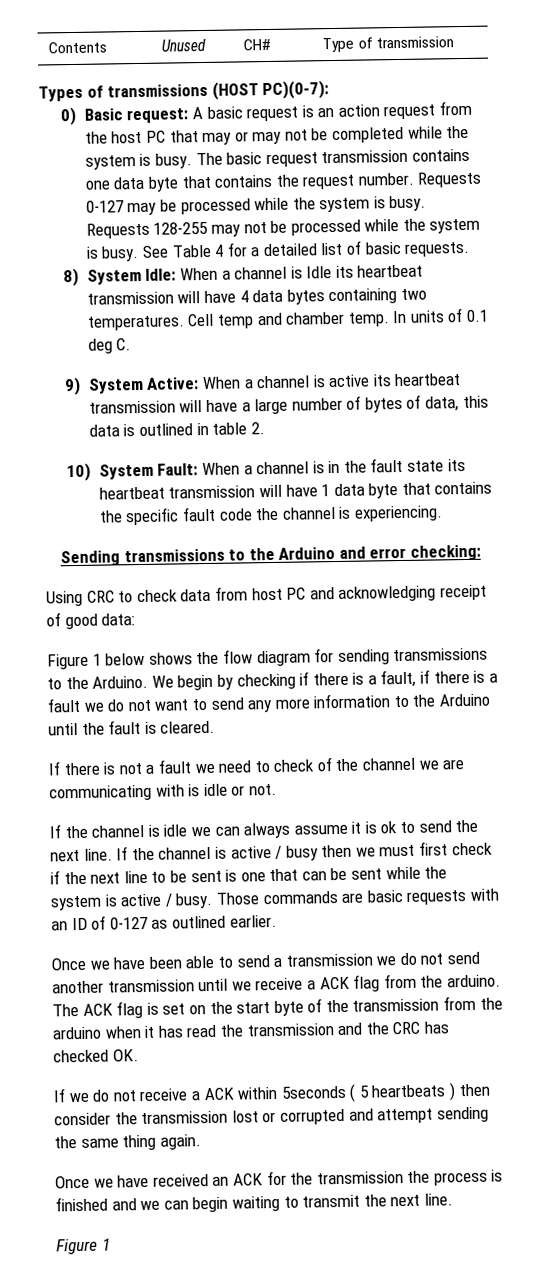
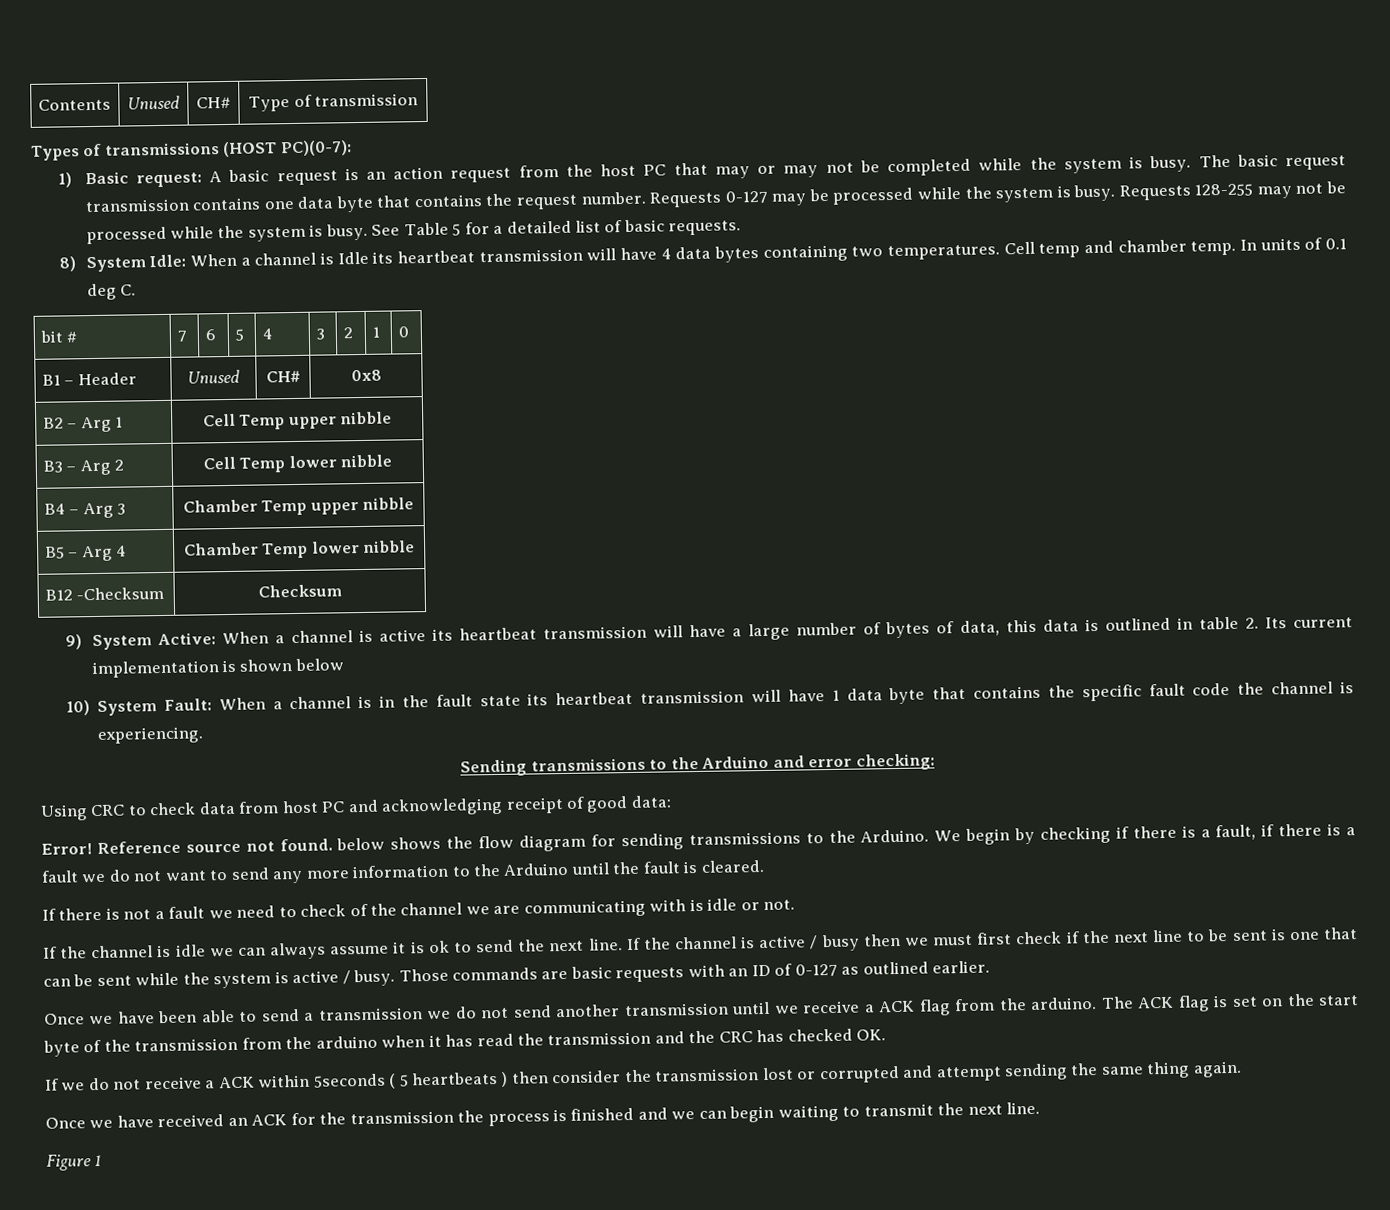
[60,106,78,126] 0) -> [57,172,72,188] 1)
[214,244,225,257] 4 -> [452,223,462,236] 5
(132, 344) none -> [39,330,78,343] [176,330,187,342] [204,329,216,341] [234,328,244,341] [261,328,273,340] [315,328,325,340] [342,327,353,339] [371,326,380,338] [397,326,409,338] [41,372,137,386] [187,369,240,384] [265,370,301,383] [350,369,382,382] [42,416,124,433] [202,411,393,430] [42,459,125,476] [202,454,393,473] [43,502,127,519] [182,497,415,516] [44,545,128,562] [183,540,416,559] [44,586,165,601] [257,584,342,598] // bit # | 7 | 6 | 5 | 4 | 3 | 2 | 1 | 0 // B1 – Header | Unused | CH# | 0x8 // B2 – Arg 1 | Cell Temp upper nibble // B3 – Arg 2 | Cell Temp lower nibble // B4 – Arg 3 | Chamber Temp upper nibble // B5 – Arg 4 | Chamber Temp lower nibble // B12 -Checksum | Checksum
(265, 428) none -> [1264,617,1354,629] [91,658,344,679] Its current implementation is shown below
[47,653,102,670] Figure 1 -> [41,838,333,855] Error! Reference source not found.

